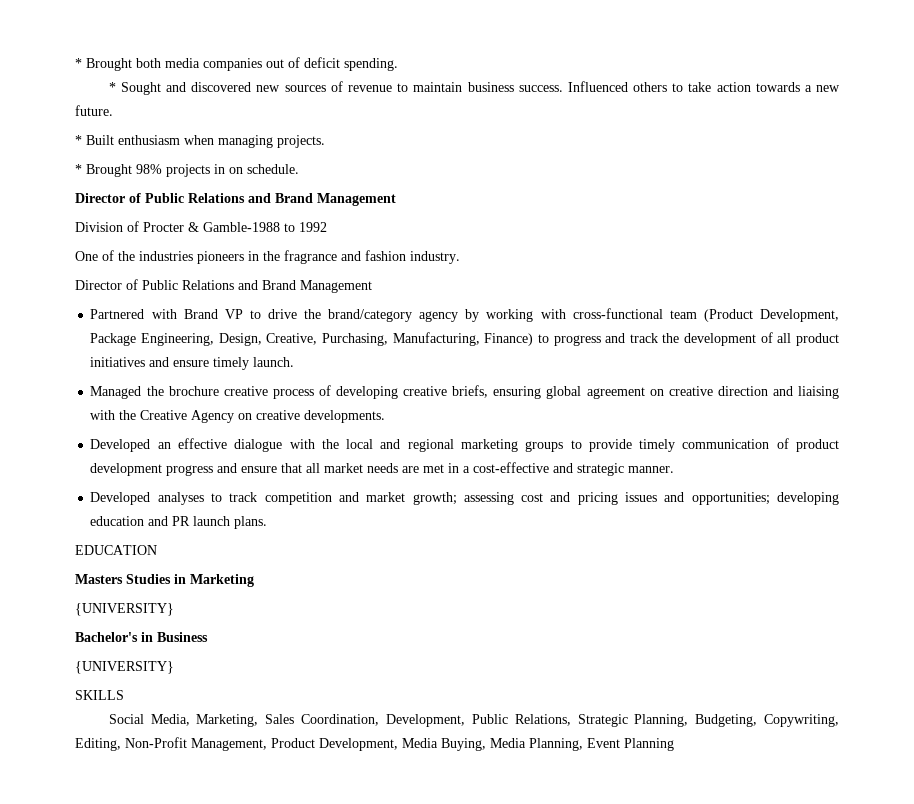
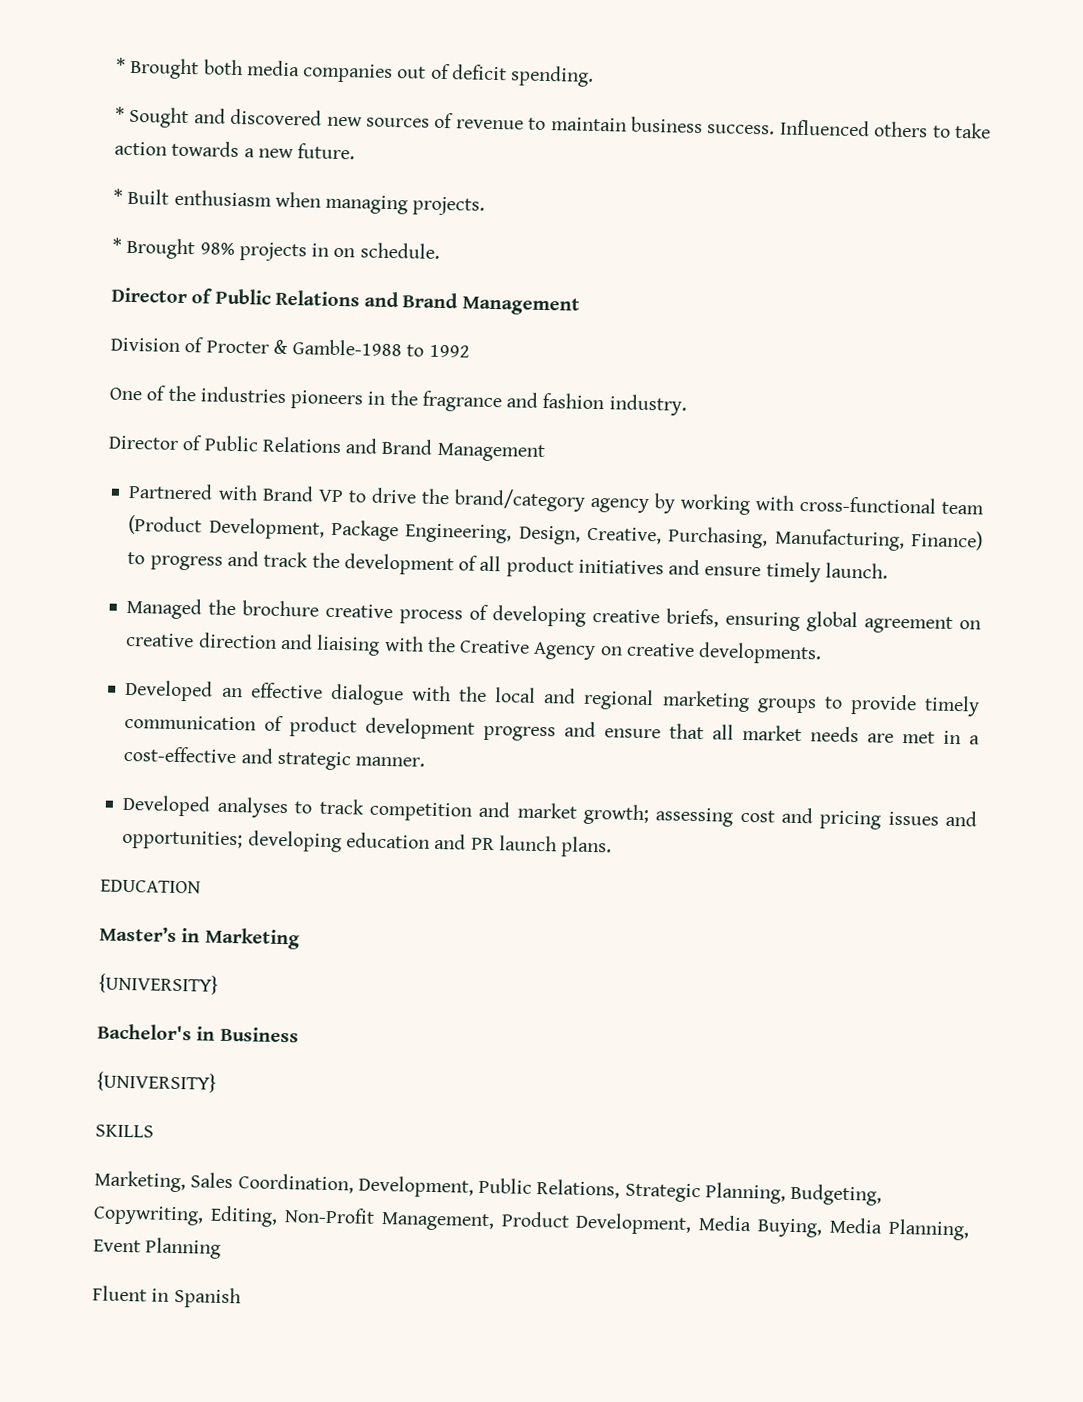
[75,574,171,584] Masters Studies -> [99,925,177,942] Master’s
[108,714,190,726] Social Media, -> (154, 1131) none
(674, 744) none -> [92,1285,241,1309] // Fluent in Spanish

